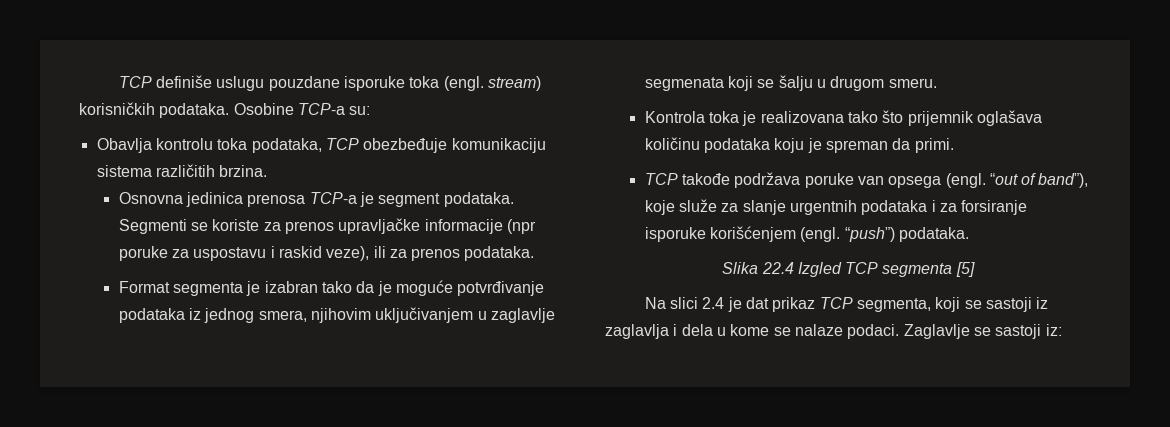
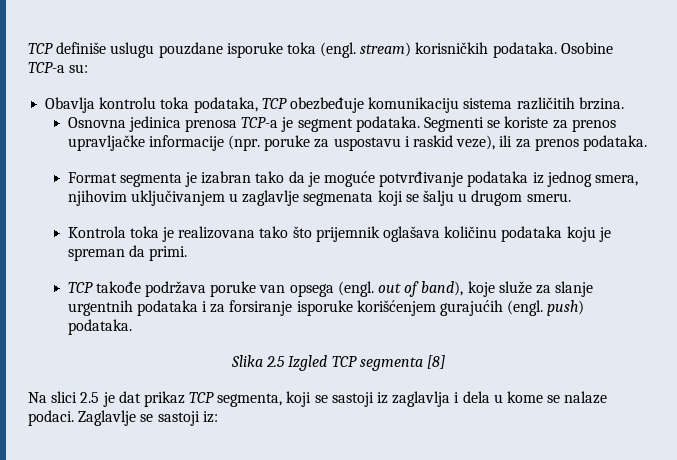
[506,219,536,234] (npr -> [228,135,261,151] (npr.
[989,173,1089,188] “out of band”), -> [377,281,464,297] out of band),
[800,227,895,242] (engl. “push”) -> [439,300,585,316] gurajućih (engl. push)
[761,262,794,274] 22.4 -> [266,356,286,367] 2.5
[955,262,975,277] [5] -> [426,355,445,369] [8]
[702,297,725,309] 2.4 -> [80,392,100,403] 2.5

